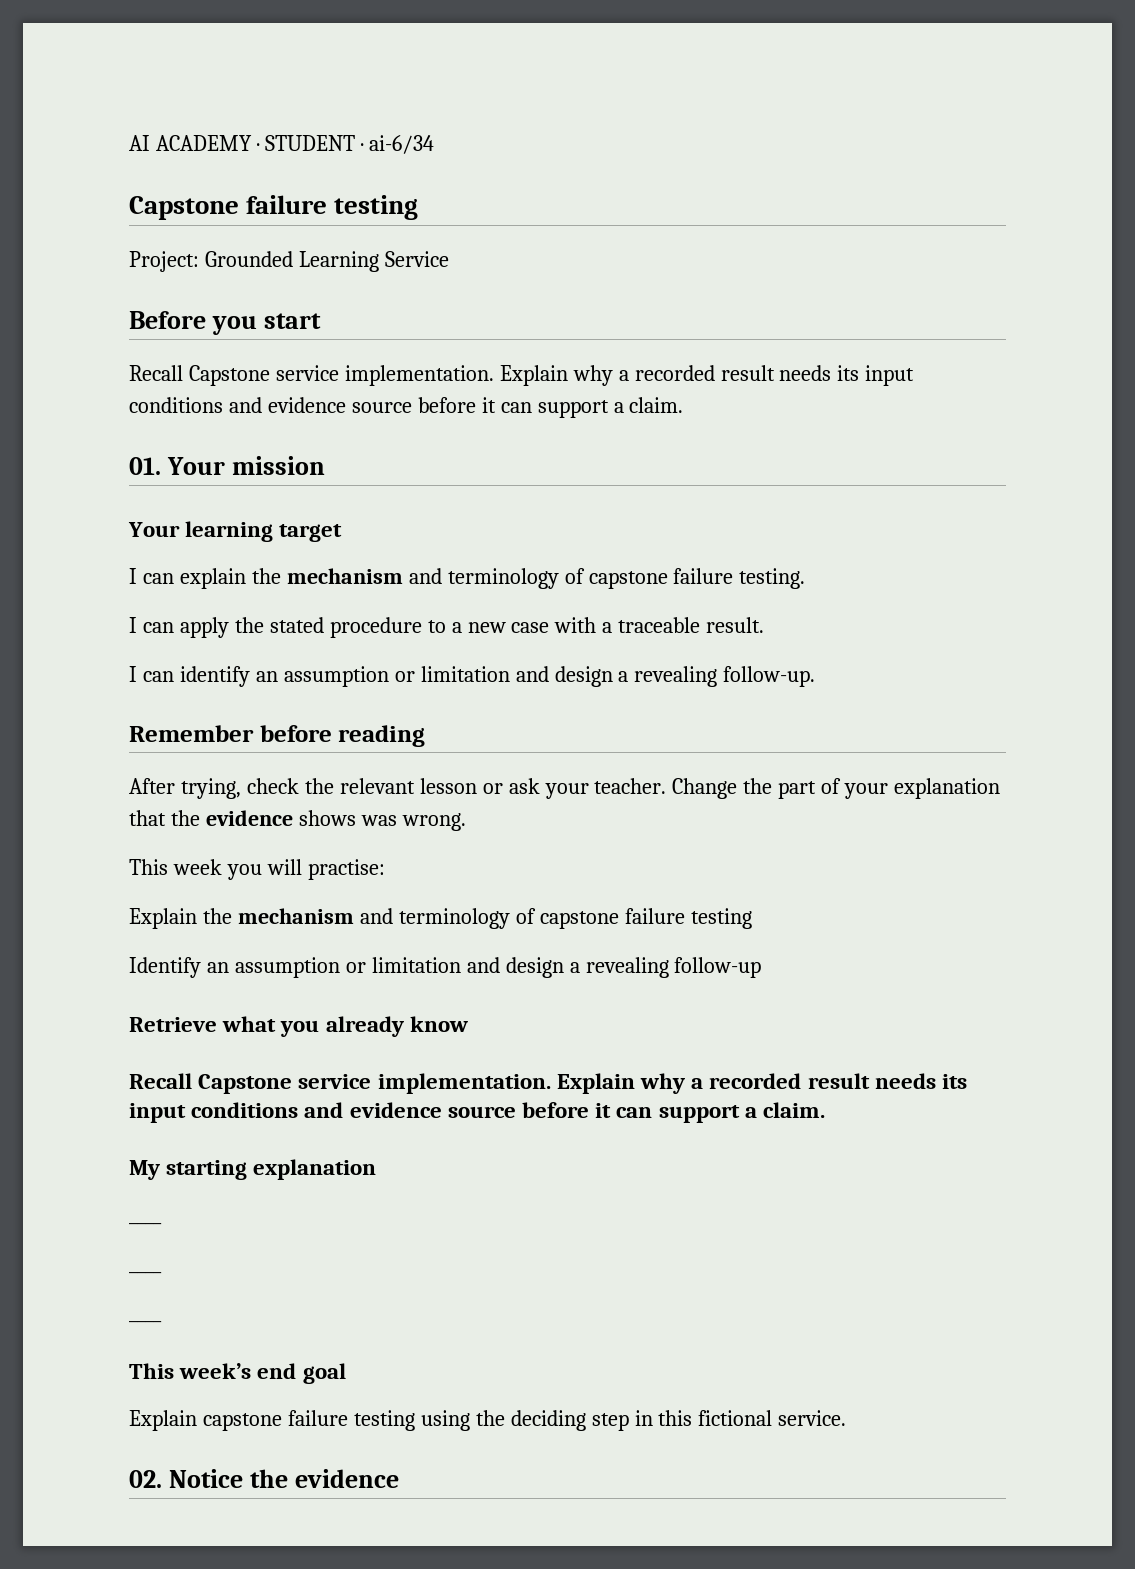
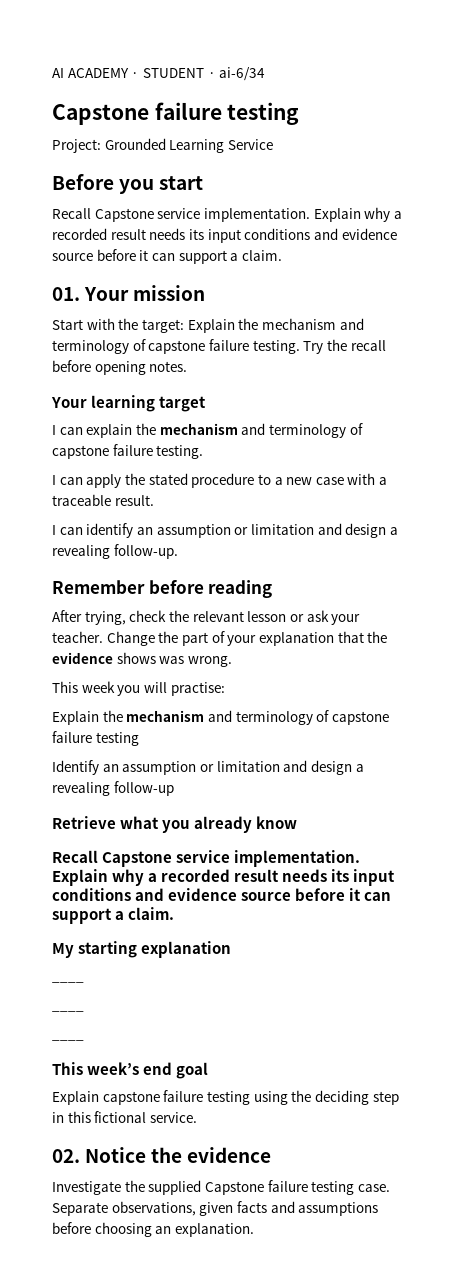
(325, 465) none -> [52,318,364,333] [52,339,386,354] [52,360,188,375] // Start with the target: Explain the mechanism and terminology of capstone failure testing. Try the recall before opening notes.
(399, 1478) none -> [52,1180,390,1195] [52,1201,379,1216] [52,1222,254,1237] // Investigate the supplied Capstone failure testing case. Separate observations, given facts and assumptions before choosing an explanation.

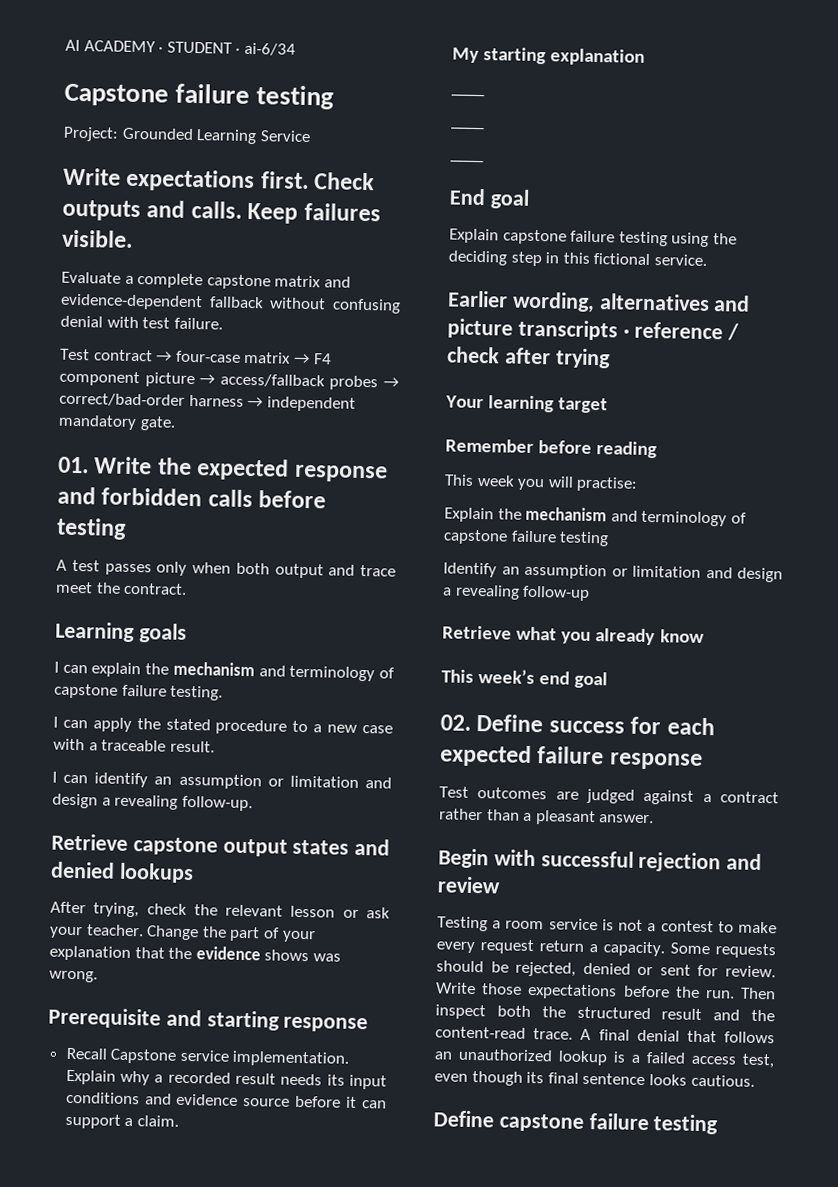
[52,174,204,194] [52,207,402,222] [52,228,397,243] [52,249,282,264] [52,285,206,301] [52,318,364,333] [52,339,386,354] [52,360,188,375] [51,395,207,412] Before you start // Recall Capstone service implementation. Explain why a recorded result needs its input conditions and evidence source before it can support a claim. // 01. Your mission // Start with the target: Explain the mechanism and terminology of capstone failure testing. Try the recall before opening notes. // Your learning target -> [63,167,376,193] [62,199,381,224] [61,229,133,248] [61,271,351,290] [60,293,402,314] [60,315,223,330] [60,348,332,365] [59,370,400,391] [59,392,356,412] [58,414,176,431] [58,456,388,483] [57,486,327,509] [56,517,127,540] [56,559,396,579] [55,581,188,595] [55,621,187,643] Write expectations first. Check outputs and calls. Keep failures visible. // Evaluate a complete capstone matrix and evidence-dependent fallback without confusing denial with test failure. // Test contract → four-case matrix → F4 component picture → access/fallback probes → correct/bad-order harness → independent mandatory gate. // 01. Write the expected response and forbidden calls before testing // A test passes only when both output and trace meet the contract. // Learning goals
[52,580,273,598] Remember before reading -> [51,833,391,857] [50,861,194,884] Retrieve capstone output states and denied lookups
(232, 661) none -> [48,1007,369,1033] [65,1047,350,1067] [65,1069,387,1090] [65,1091,387,1109] [64,1113,179,1129] [452,47,646,66] [451,93,485,98] [451,126,485,131] [450,159,484,164] [449,188,530,209] [449,228,737,248] [448,250,707,267] [448,290,751,314] [447,318,740,341] [447,346,611,369] [445,395,609,414] [445,438,658,459] // Prerequisite and starting response // Recall Capstone service implementation. Explain why a recorded result needs its input conditions and evidence source before it can support a claim. // My starting explanation // ____ // ____ // ____ // End goal // Explain capstone failure testing using the deciding step in this fictional service. // Earlier wording, alternatives and picture transcripts · reference / check after trying // Your learning target // Remember before reading
[52,850,361,867] [52,869,396,886] [52,888,392,901] [52,907,175,924] [52,941,232,958] [52,981,84,983] [52,1010,84,1012] [52,1039,84,1041] [52,1062,209,1079] [52,1090,399,1105] [52,1111,197,1123] [52,1147,272,1163] [52,1180,390,1195] [52,1201,379,1216] [52,1222,254,1237] Recall Capstone service implementation. Explain why a recorded result needs its input conditions and evidence source before it can support a claim. // My starting explanation // ____ // ____ // ____ // This week’s end goal // Explain capstone failure testing using the deciding step in this fictional service. // 02. Notice the evidence // Investigate the supplied Capstone failure testing case. Separate observations, given facts and assumptions before choosing an explanation. -> [441,669,609,689] [440,714,715,736] [440,744,703,770] [439,786,779,805] [439,808,655,826] [438,848,763,873] [437,876,501,894] [437,916,777,934] [436,939,776,959] [436,960,776,978] [436,982,776,1000] [435,1004,775,1022] [435,1026,775,1044] [434,1048,775,1069] [434,1070,755,1087] [433,1110,719,1135] This week’s end goal // 02. Define success for each expected failure response // Test outcomes are judged against a contract rather than a pleasant answer. // Begin with successful rejection and review // Testing a room service is not a contest to make every request return a capacity. Some requests should be rejected, denied or sent for review. Write those expectations before the run. Then inspect both the structured result and the content-read trace. A final denial that follows an unauthorized lookup is a failed access test, even though its final sentence looks cautious. // Define capstone failure testing

